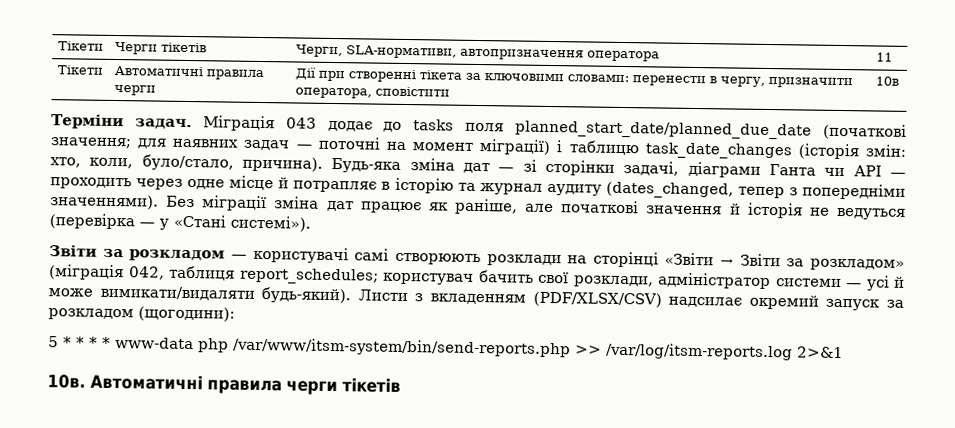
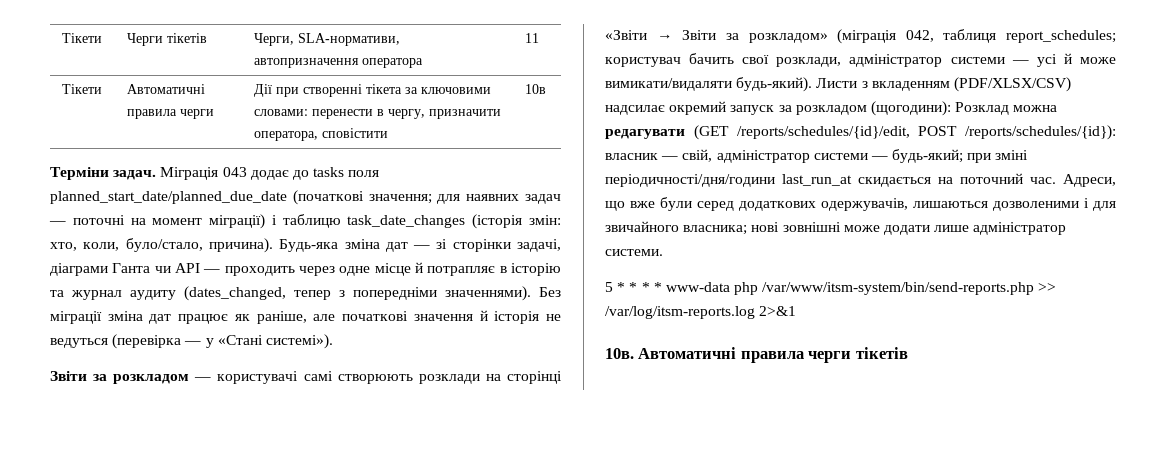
(235, 314) none -> [955,102,1058,115] [605,125,1116,140] [605,149,1029,163] [605,173,1116,187] [605,197,1116,211] [605,221,1067,235] [605,249,663,256] Розклад можна редагувати (GET /reports/schedules/{id}/edit, POST /reports/schedules/{id}): власник — свій, адміністратор системи — будь-який; при зміні періодичності/дня/години last_run_at скидається на поточний час. Адреси, що вже були серед додаткових одержувачів, лишаються дозволеними і для звичайного власника; нові зовнішні може додати лише адміністратор системи.

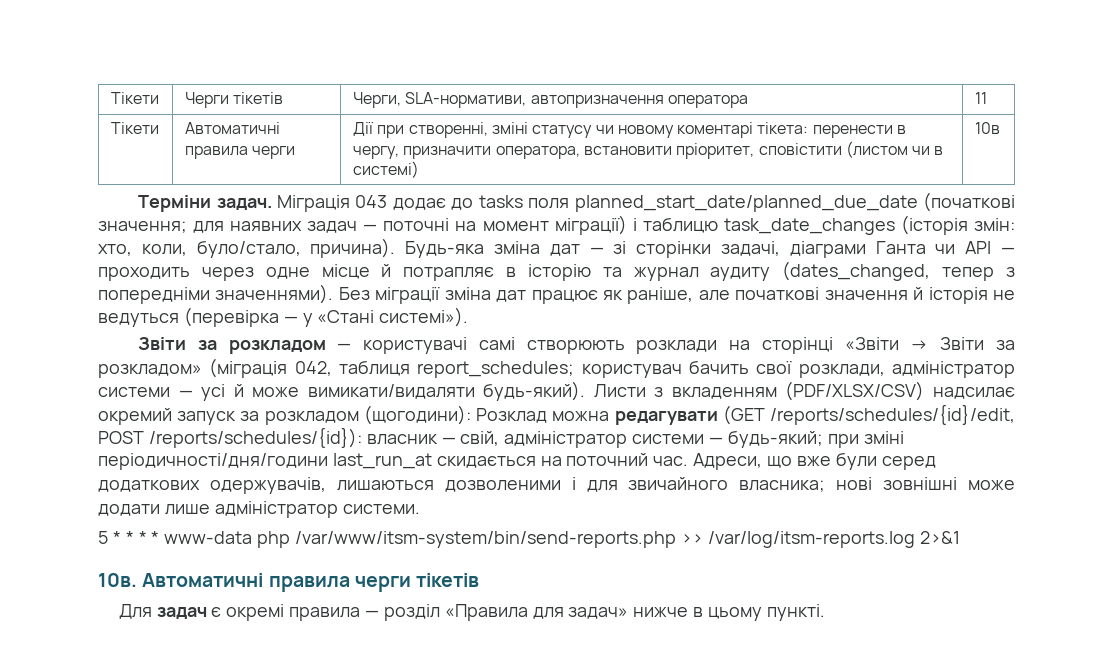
[303,84,492,97] [254,109,309,116] створенні тікета за ключовими словами: -> [408,122,809,138] створенні, зміні статусу чи новому коментарі тікета:
(319, 136) none -> [583,143,755,159] встановити пріоритет,
(389, 133) none -> [845,141,944,158] [352,161,419,178] (листом чи в системі)
(908, 353) none -> [118,604,825,621] // Для задач є окремі правила — розділ «Правила для задач» нижче в цьому пункті.

